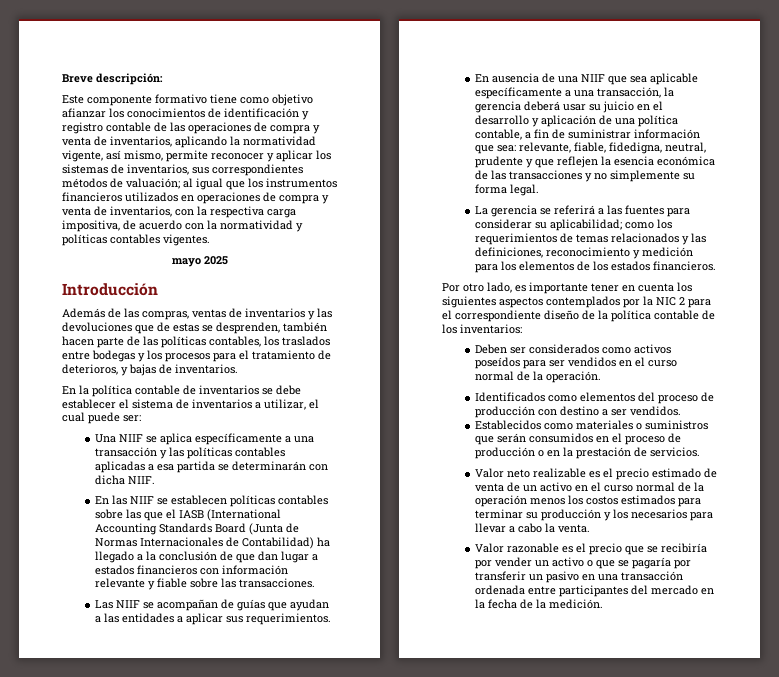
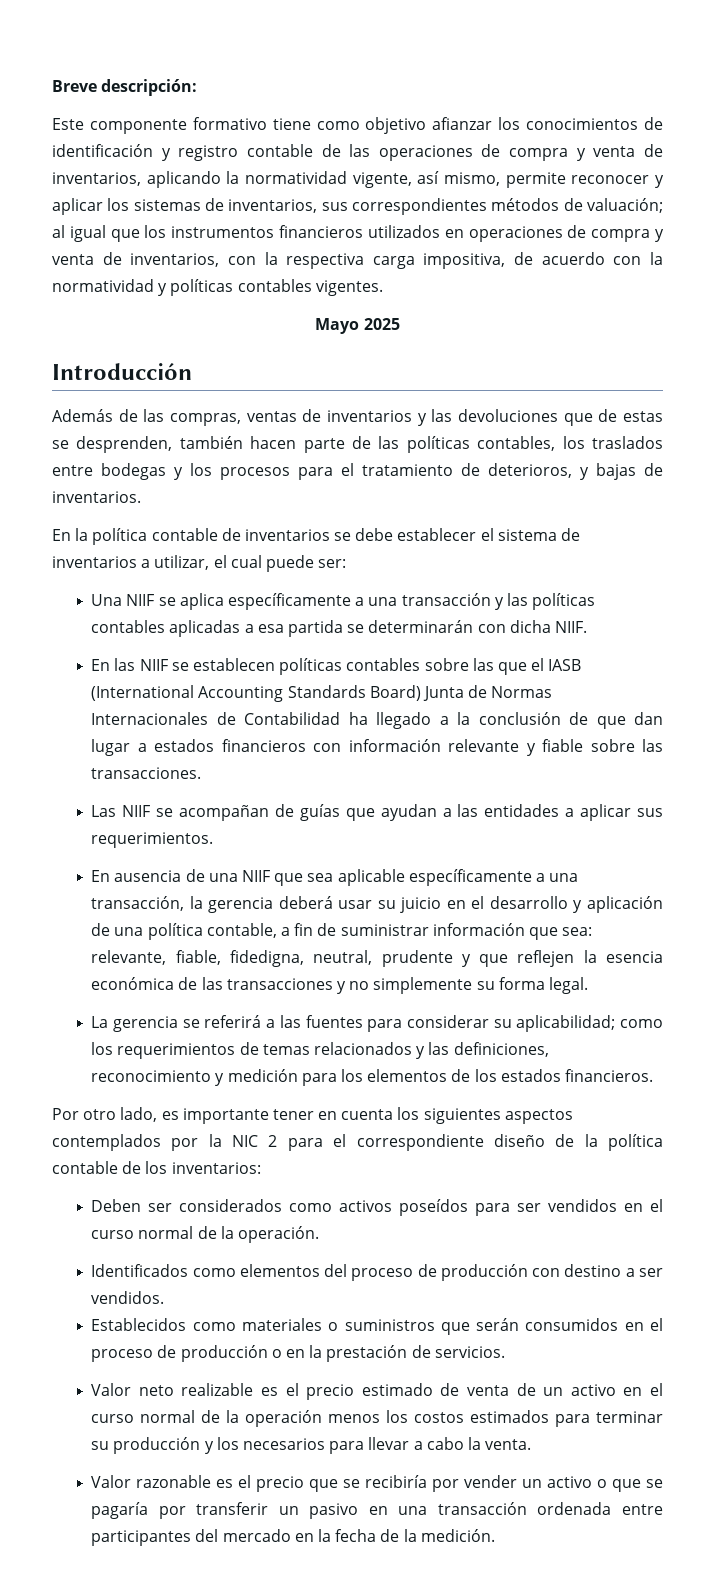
[171,258,201,267] mayo -> [315,318,360,334] Mayo
[214,523,283,535] Board (Junta -> [369,685,465,701] Board) Junta
[241,537,314,549] Contabilidad) -> [244,712,341,725] Contabilidad

